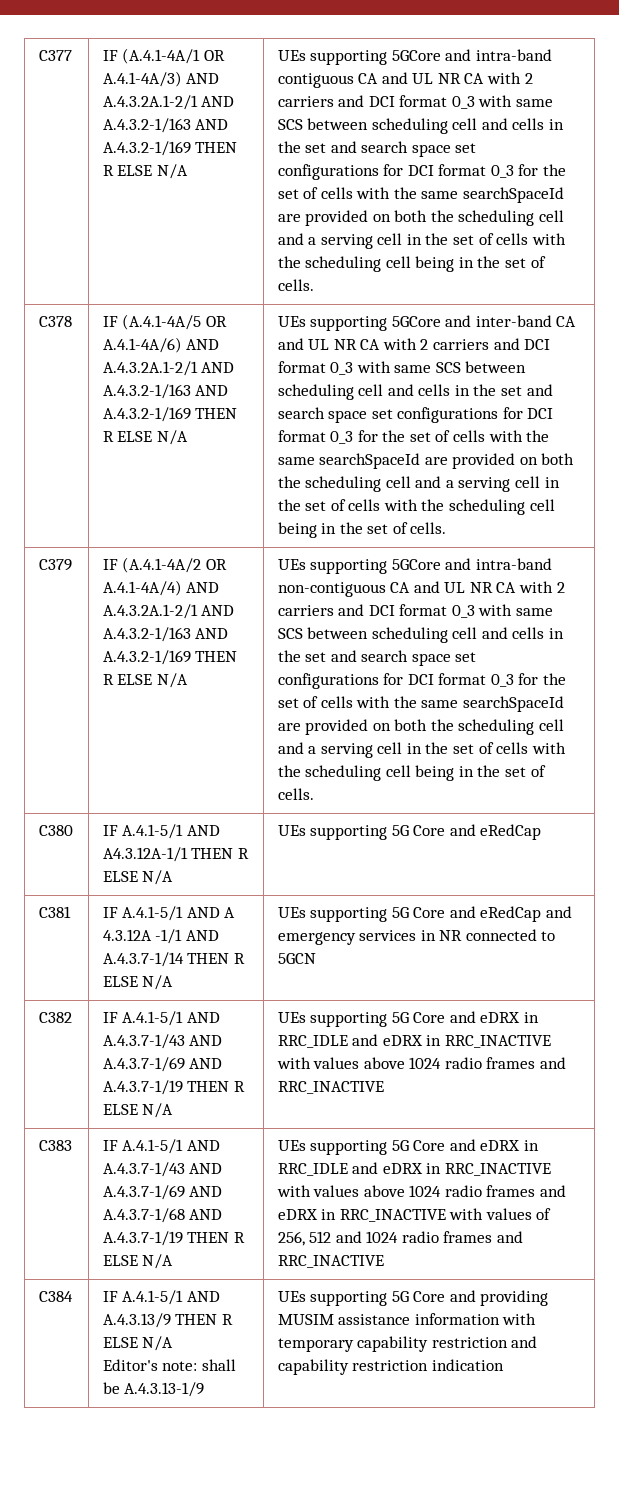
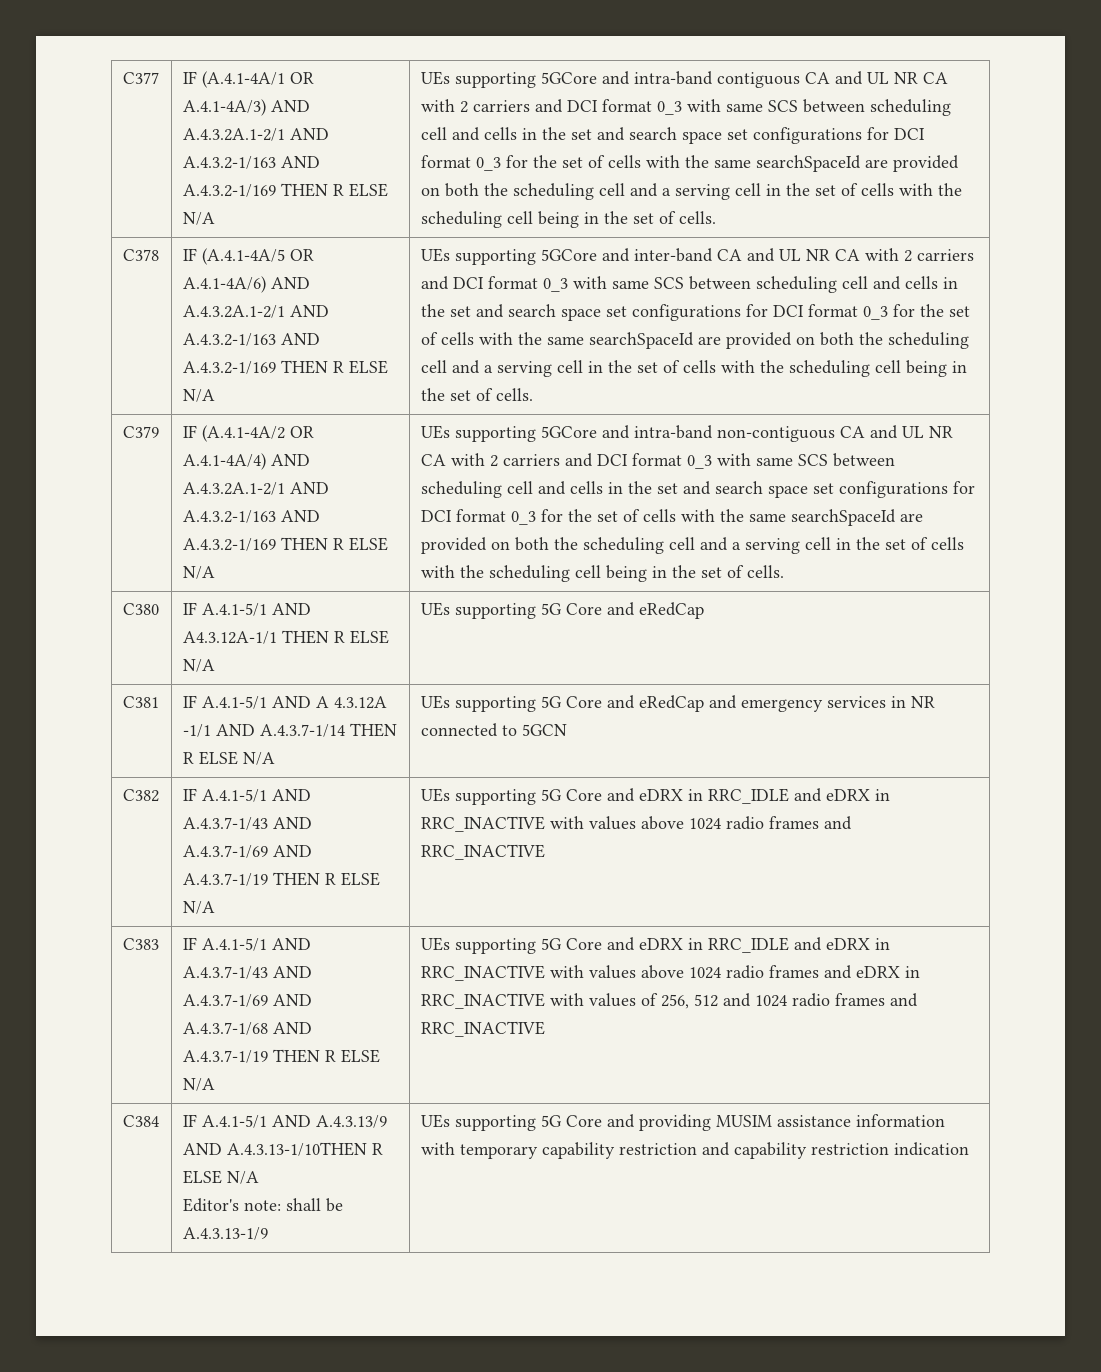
[175,1314,218,1325] THEN -> [182,1142,367,1156] AND A.4.3.13-1/10THEN

